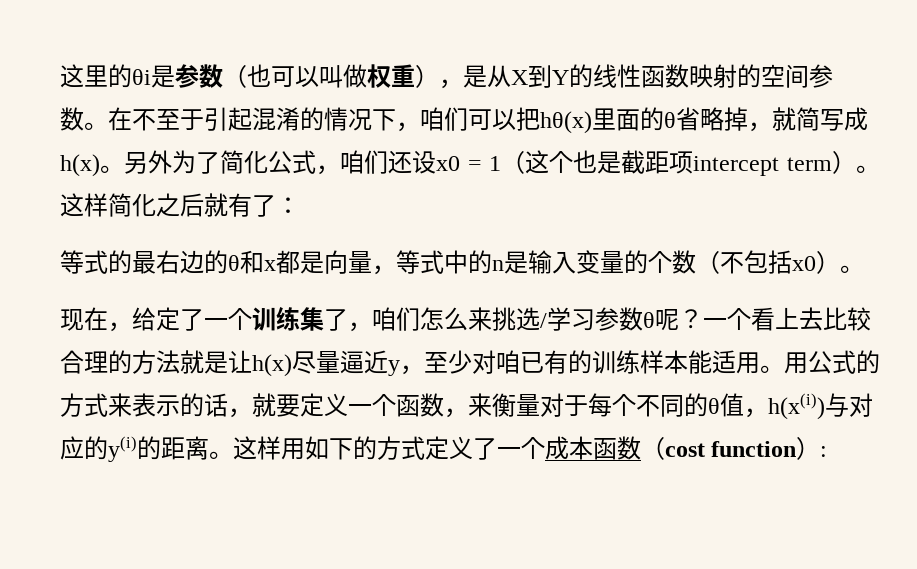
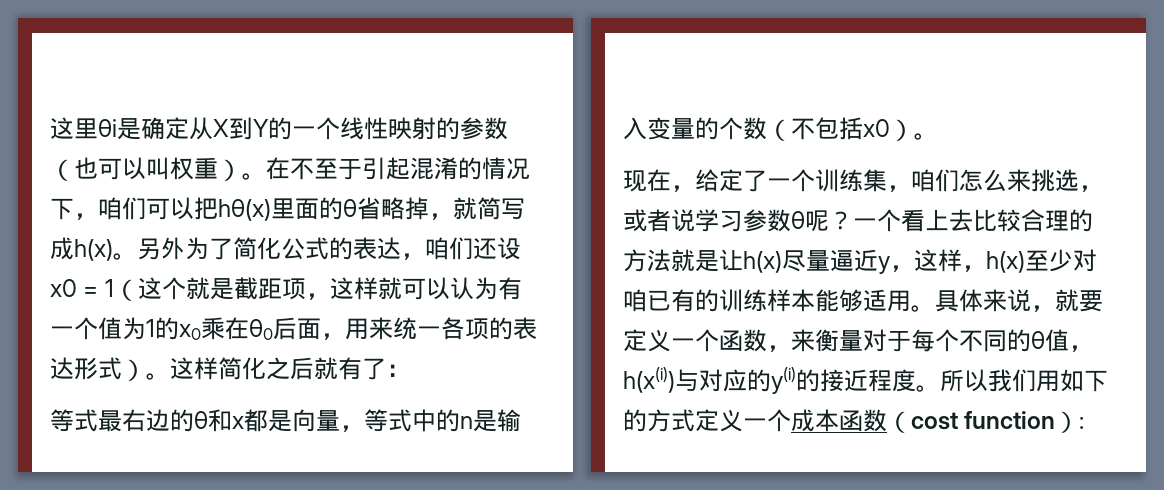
[108,64,833,89] [60,107,84,131] 的θi是参数（也可以叫做权重），是从X到Y的线性函数映射的空间参数 -> [98,117,508,140] [50,157,242,181] θi是确定从X到Y的一个线性映射的参数（也可以叫权重）
(316, 162) none -> [329,237,401,260] 的表达
[573,150,598,173] 也 -> [185,277,210,300] 就
[693,156,832,176] intercept term -> [305,277,522,300] [50,317,537,340] [50,357,122,380] ，这样就可以认为有一个值为1的x0乘在θ0后面，用来统一各项的表达形式
[108,250,132,274] 的 -> (98, 420) none
[324,309,348,331] 了 -> (887, 180) none
[540,313,547,328] / -> [1079,185,1103,192] [623,209,695,232] ，或者说
(424, 370) none -> [914,249,1025,273] 这样，h(x)
[712,350,880,374] [60,393,228,417] 适用。用公式的方式来表示的话 -> [839,289,1031,312] 够适用。具体来说
[161,436,281,460] 距离。这样 -> [820,369,1036,392] 接近程度。所以我们
[473,438,497,460] 了 -> (743, 421) none

